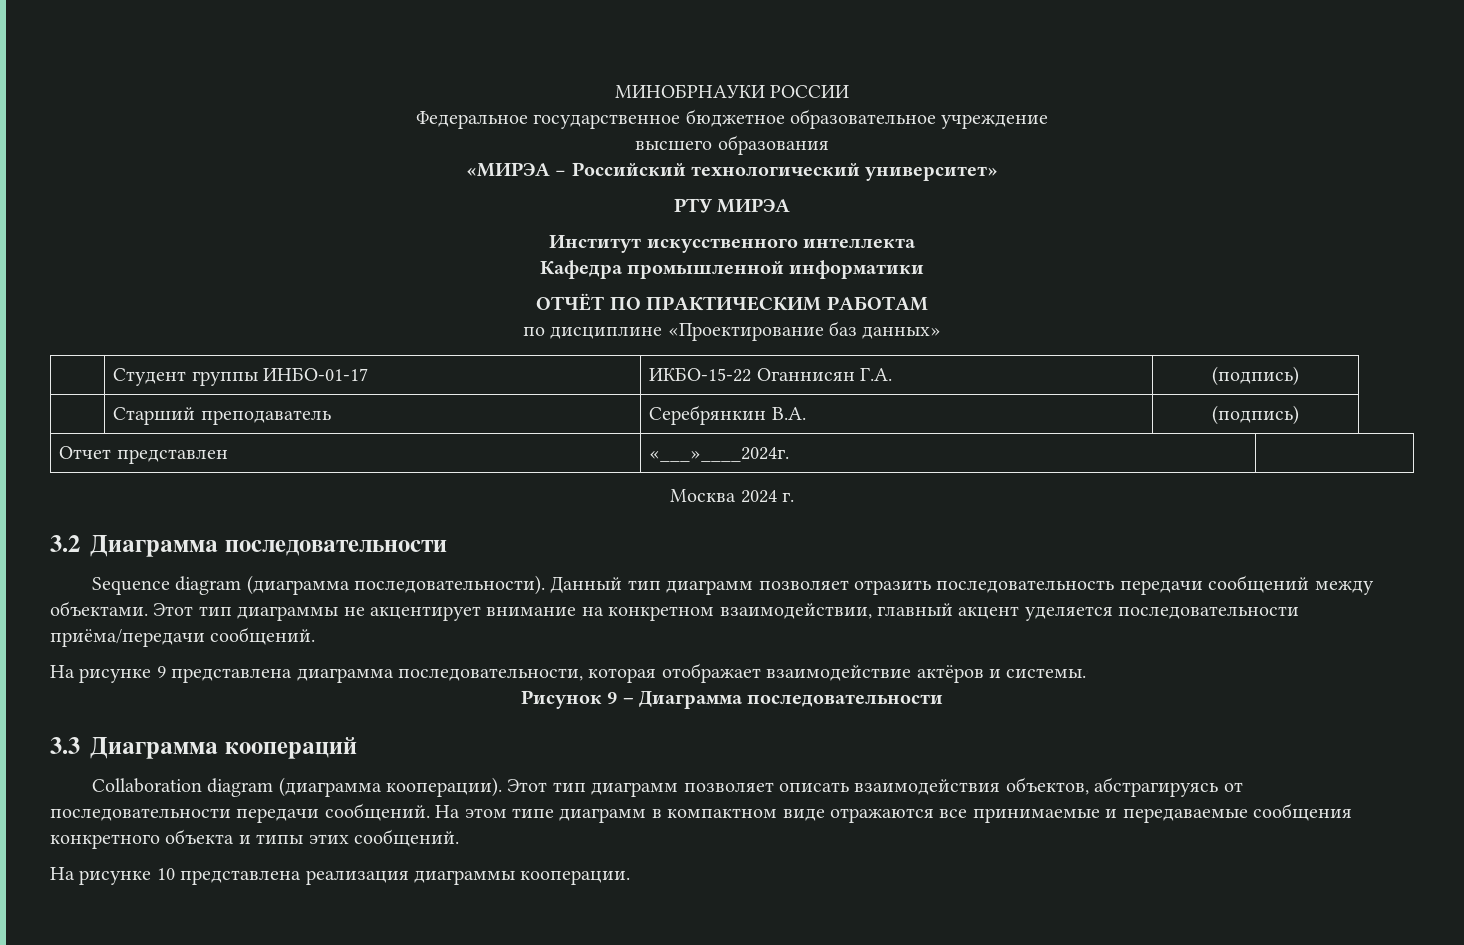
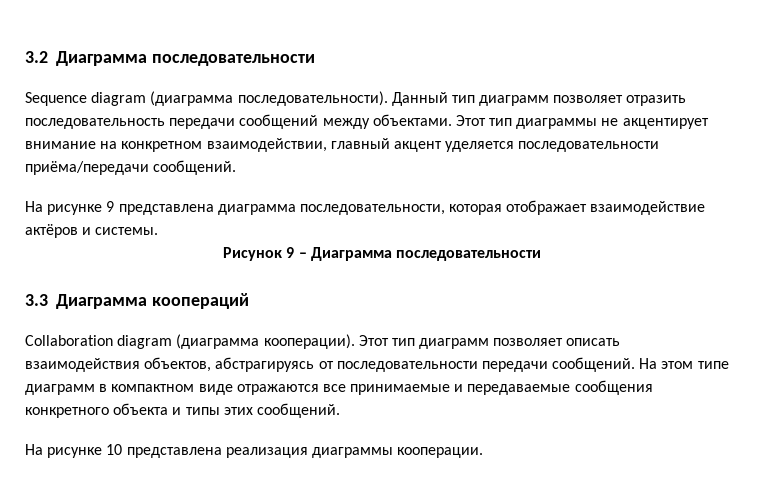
[614,84,850,99] [415,109,1049,129] [635,135,829,155] [465,162,999,181] [673,198,791,213] [549,235,916,253] [539,260,925,279] [536,293,928,311] [522,321,942,341] [113,367,368,386] [649,367,892,382] [1212,366,1299,386] [113,407,331,425] [649,405,806,425] [1212,405,1299,425] [59,446,228,464] [649,447,790,462] [670,489,794,503] МИНОБРНАУКИ РОССИИ // Федеральное государственное бюджетное образовательное учреждение // высшего образования // «МИРЭА − Российский технологический университет» // РТУ МИРЭА // Институт искусственного интеллекта // Кафедра промышленной информатики // ОТЧЁТ ПО ПРАКТИЧЕСКИМ РАБОТАМ // по дисциплине «Проектирование баз данных» // | Студент группы ИНБО-01-17 | ИКБО-15-22 Оганнисян Г.А. | (подпись) // | Старший преподаватель | Серебрянкин В.А. | (подпись) // Отчет представлен | «___»____2024г. | // Москва 2024 г. // -> (25, 57) none

